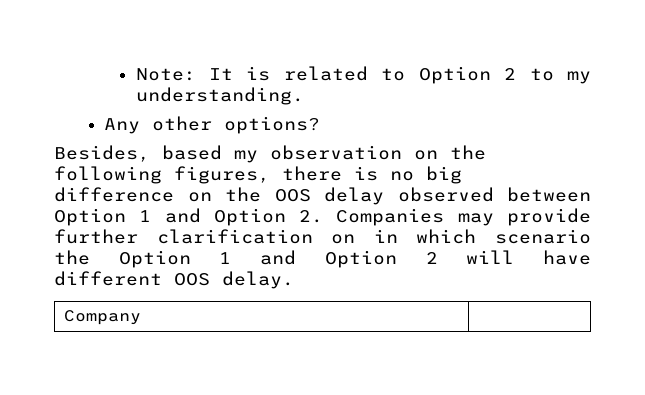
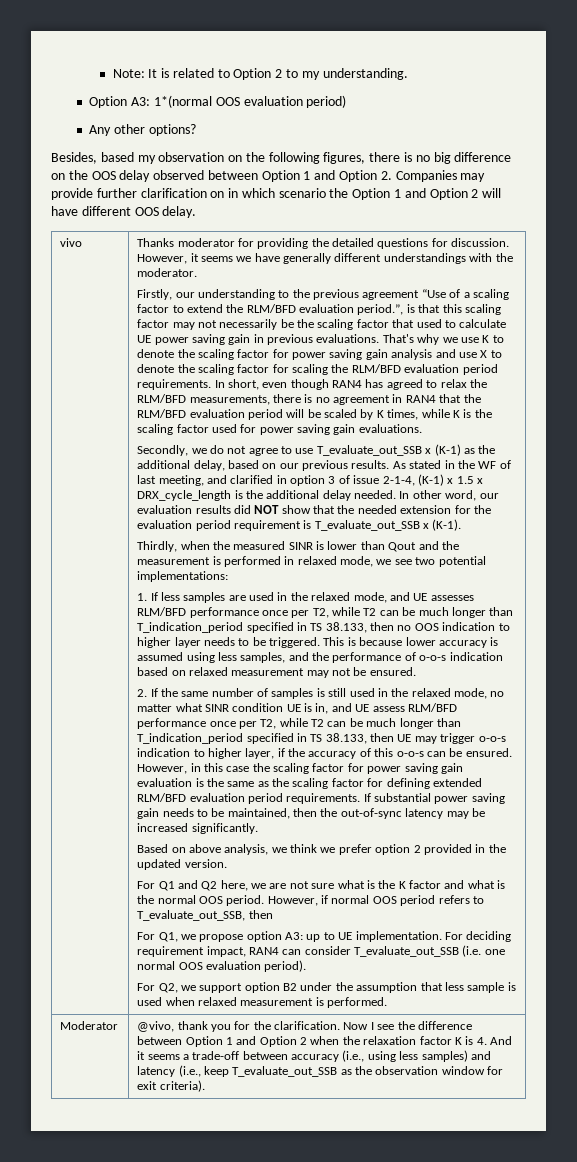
(304, 96) none -> [89,95,347,108] // Option A3: 1*(normal OOS evaluation period)
[64,310,142,325] Company | -> [60,238,83,247] [137,238,510,249] [137,253,513,264] [137,268,198,277] [137,289,509,300] [137,304,501,315] [137,319,507,330] [137,334,504,345] [137,349,502,360] [137,364,498,375] [137,379,487,390] [137,394,481,405] [137,409,492,420] [137,424,422,435] [137,444,496,456] [137,460,511,471] [137,474,483,486] [137,490,499,501] [137,505,491,514] [137,519,462,531] [137,541,459,552] [137,556,486,567] [137,571,229,582] [137,592,474,603] [137,607,514,618] [137,622,510,633] [137,637,499,648] [137,652,503,663] [137,667,416,678] [137,688,505,699] [137,703,457,714] [137,718,461,729] [137,733,506,744] [137,748,512,759] [137,763,463,774] [137,778,482,789] [137,793,505,804] [137,808,485,819] [137,823,258,834] [137,844,506,855] [137,859,227,870] [137,880,506,891] [137,895,484,906] [137,910,273,921] [137,931,512,942] [137,945,505,957] [137,960,307,972] [137,982,516,993] [137,997,387,1008] [60,1021,119,1030] [137,1021,472,1032] [137,1036,512,1047] [137,1050,491,1062] [137,1065,504,1077] [137,1080,205,1092] vivo | Thanks moderator for providing the detailed questions for discussion. However, it seems we have generally different understandings with the moderator. // Firstly, our understanding to the previous agreement “Use of a scaling factor to extend the RLM/BFD evaluation period.”, is that this scaling factor may not necessarily be the scaling factor that used to calculate UE power saving gain in previous evaluations. That's why we use K to denote the scaling factor for power saving gain analysis and use X to denote the scaling factor for scaling the RLM/BFD evaluation period requirements. In short, even though RAN4 has agreed to relax the RLM/BFD measurements, there is no agreement in RAN4 that the RLM/BFD evaluation period will be scaled by K times, while K is the scaling factor used for power saving gain evaluations. // Secondly, we do not agree to use T_evaluate_out_SSB x (K-1) as the additional delay, based on our previous results. As stated in the WF of last meeting, and clarified in option 3 of issue 2-1-4, (K-1) x 1.5 x DRX_cycle_length is the additional delay needed. In other word, our evaluation results did NOT show that the needed extension for the evaluation period requirement is T_evaluate_out_SSB x (K-1). // Thirdly, when the measured SINR is lower than Qout and the measurement is performed in relaxed mode, we see two potential implementations: // 1. If less samples are used in the relaxed mode, and UE assesses RLM/BFD performance once per T2, while T2 can be much longer than T_indication_period specified in TS 38.133, then no OOS indication to higher layer needs to be triggered. This is because lower accuracy is assumed using less samples, and the performance of o-o-s indication based on relaxed measurement may not be ensured. // 2. If the same number of samples is still used in the relaxed mode, no matter what SINR condition UE is in, and UE assess RLM/BFD performance once per T2, while T2 can be much longer than T_indication_period specified in TS 38.133, then UE may trigger o-o-s indication to higher layer, if the accuracy of this o-o-s can be ensured. However, in this case the scaling factor for power saving gain evaluation is the same as the scaling factor for defining extended RLM/BFD evaluation period requirements. If substantial power saving gain needs to be maintained, then the out-of-sync latency may be increased significantly. // Based on above analysis, we think we prefer option 2 provided in the updated version. // For Q1 and Q2 here, we are not sure what is the K factor and what is the normal OOS period. However, if normal OOS period refers to T_evaluate_out_SSB, then // For Q1, we propose option A3: up to UE implementation. For deciding requirement impact, RAN4 can consider T_evaluate_out_SSB (i.e. one normal OOS evaluation period). // For Q2, we support option B2 under the assumption that less sample is used when relaxed measurement is performed. // Moderator | @vivo, thank you for the clarification. Now I see the difference between Option 1 and Option 2 when the relaxation factor K is 4. And it seems a trade-off between accuracy (i.e., using less samples) and latency (i.e., keep T_evaluate_out_SSB as the observation window for exit criteria).

